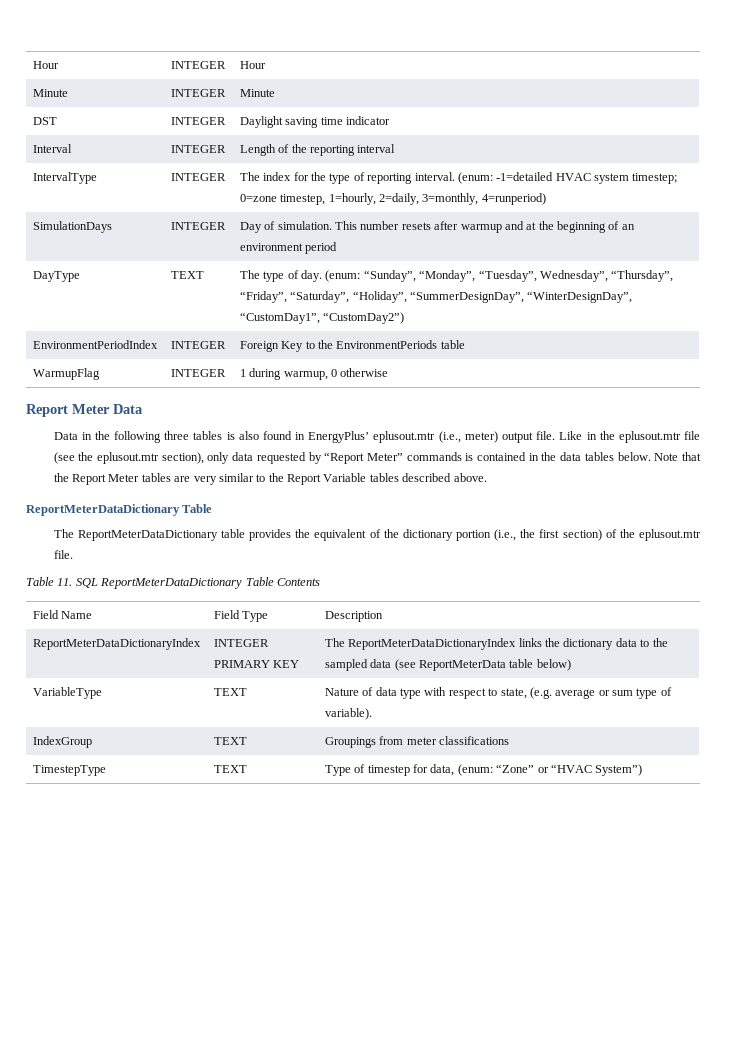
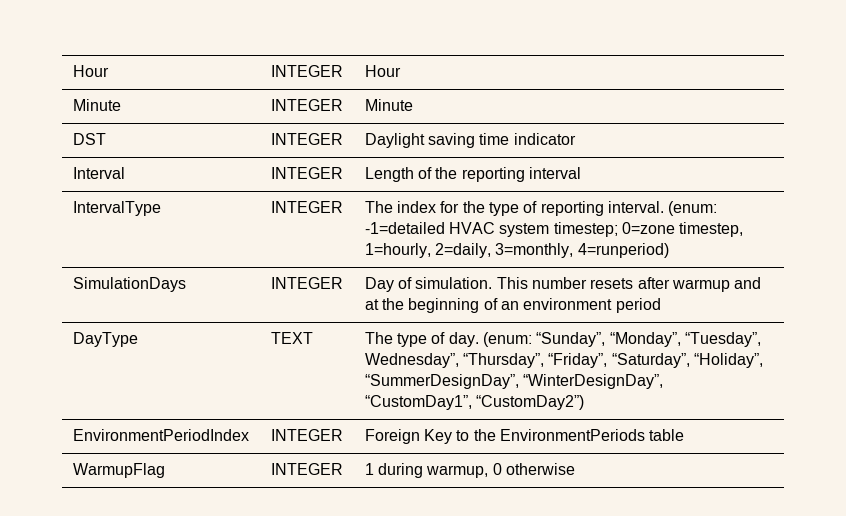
[26,404,143,417] [53,431,701,443] [53,452,701,464] [53,473,487,485] [26,504,213,516] [53,529,702,541] [53,550,73,559] [26,577,320,589] [32,610,93,619] [213,610,269,622] [324,611,383,622] [32,638,201,650] [213,639,269,647] [213,660,300,668] [324,638,668,650] [324,659,571,671] [32,687,102,699] [213,688,247,696] [324,687,672,699] [324,708,372,720] [32,736,92,748] [213,737,247,745] [324,736,510,748] [32,765,106,776] [213,765,247,773] [324,764,643,776] // Report Meter Data // Data in the following three tables is also found in EnergyPlus’ eplusout.mtr (i.e., meter) output file. Like in the eplusout.mtr file (see the eplusout.mtr section), only data requested by “Report Meter” commands is contained in the data tables below. Note that the Report Meter tables are very similar to the Report Variable tables described above. // ReportMeterDataDictionary Table // The ReportMeterDataDictionary table provides the equivalent of the dictionary portion (i.e., the first section) of the eplusout.mtr file. // Table 11. SQL ReportMeterDataDictionary Table Contents // Field Name | Field Type | Description // ReportMeterDataDictionaryIndex | INTEGER PRIMARY KEY | The ReportMeterDataDictionaryIndex links the dictionary data to the sampled data (see ReportMeterData table below) // VariableType | TEXT | Nature of data type with respect to state, (e.g. average or sum type of variable). // IndexGroup | TEXT | Groupings from meter classifications // TimestepType | TEXT | Type of timestep for data, (enum: “Zone” or “HVAC System”) -> (575, 469) none

